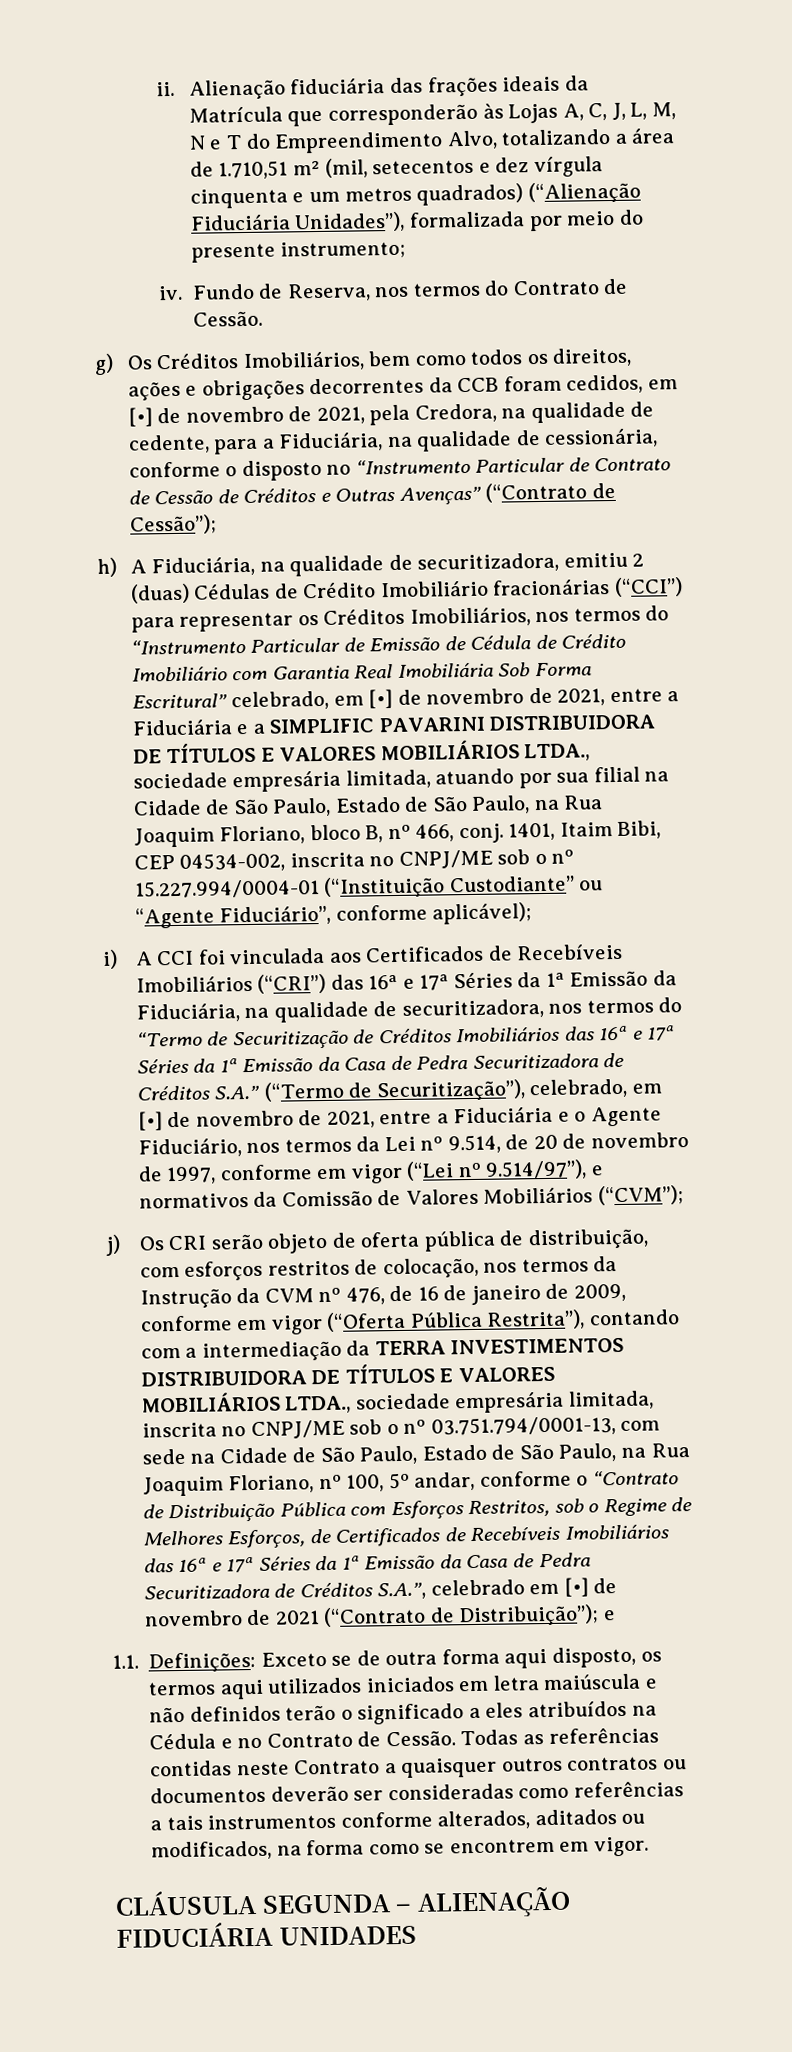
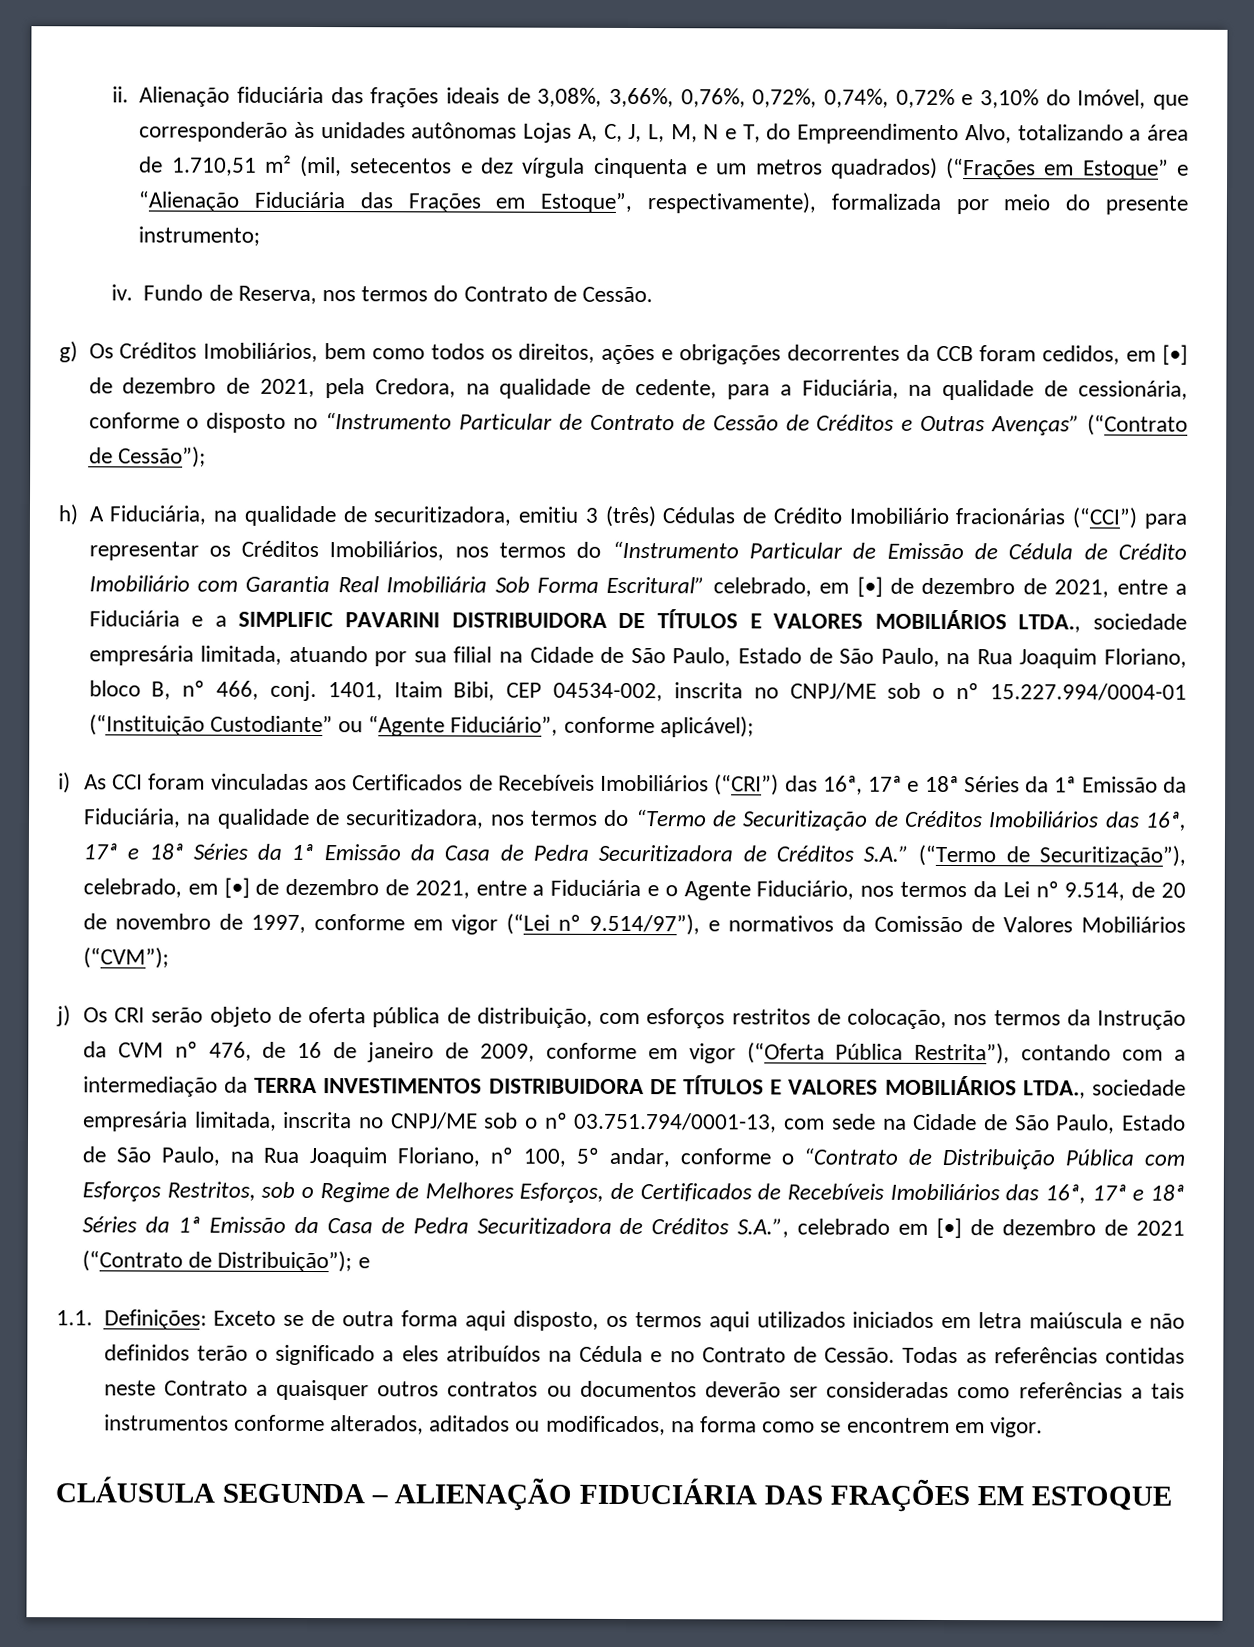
[564,75,589,91] [188,106,283,123] da Matrícula -> [506,87,1147,109] de 3,08%, 3,66%, 0,76%, 0,72%, 0,74%, 0,72% e 3,10% do Imóvel,
(504, 111) none -> [320,122,518,139] unidades autônomas
[225,135,242,150] T -> [742,124,761,143] T,
[527,181,641,204] [189,211,406,233] (“Alienação Fiduciária Unidades”), -> [946,157,1189,180] [138,190,817,214] (“Frações em Estoque” e “Alienação Fiduciária das Frações em Estoque”, respectivamente),
[185,406,284,423] novembro -> [122,377,217,394] dezembro
[632,553,645,567] [129,583,190,604] 2 (duas) -> [584,505,656,528] 3 (três)
[426,688,525,705] novembro -> [921,577,1016,595] dezembro
[134,947,326,966] A CCI foi vinculada -> [83,773,309,790] As CCI foram vinculadas
[368,974,450,991] 16ª e 17ª -> [822,775,959,795] 16ª, 17ª e 18ª
[599,1025,676,1041] 16ª e 17ª -> [1144,811,1187,831] [82,843,184,860] 16ª, 17ª e 18ª
[195,1110,294,1127] novembro -> [285,878,380,896] dezembro
[178,1556,255,1573] 16ª e 17ª -> [1045,1184,1185,1204] 16ª, 17ª e 18ª
[143,1610,243,1627] novembro -> [1002,1219,1097,1236] dezembro
[278,1925,417,1946] UNIDADES -> [764,1478,1172,1513] DAS FRAÇÕES EM ESTOQUE

